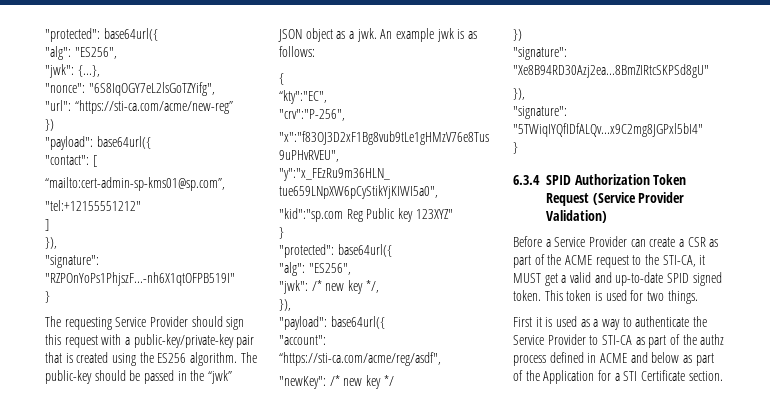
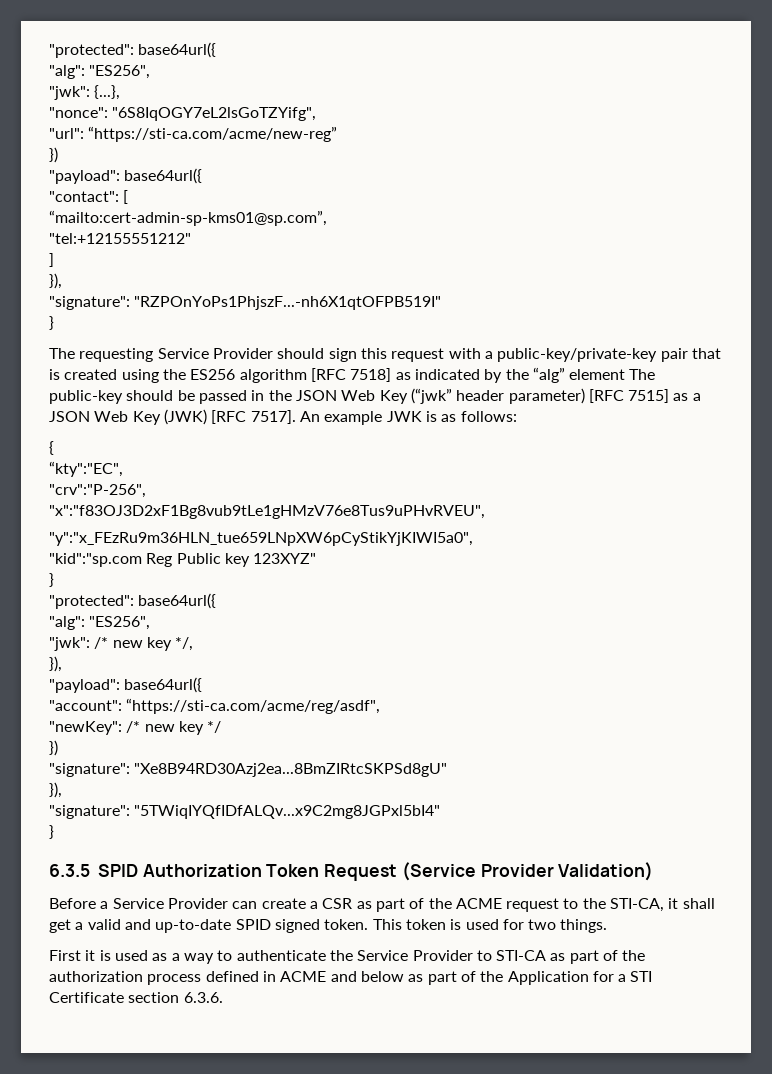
[189,352,237,366] algorithm. -> [239,367,626,383] algorithm [RFC 7518] as indicated by the “alg” element
[207,370,232,384] [278,28,377,42] “jwk” JSON object as a jwk. -> [295,388,701,404] [49,409,296,425] JSON Web Key (“jwk” header parameter) [RFC 7515] as a JSON Web Key (JWK) [RFC 7517].
[436,28,454,42] jwk -> [386,411,422,422] JWK
[513,175,540,185] 6.3.4 -> [49,864,90,877] 6.3.5
[513,273,541,283] MUST -> [682,898,715,909] shall
[700,334,725,345] authz -> [49,971,143,982] authorization
[688,371,723,381] section. -> [128,992,223,1003] section 6.3.6.

